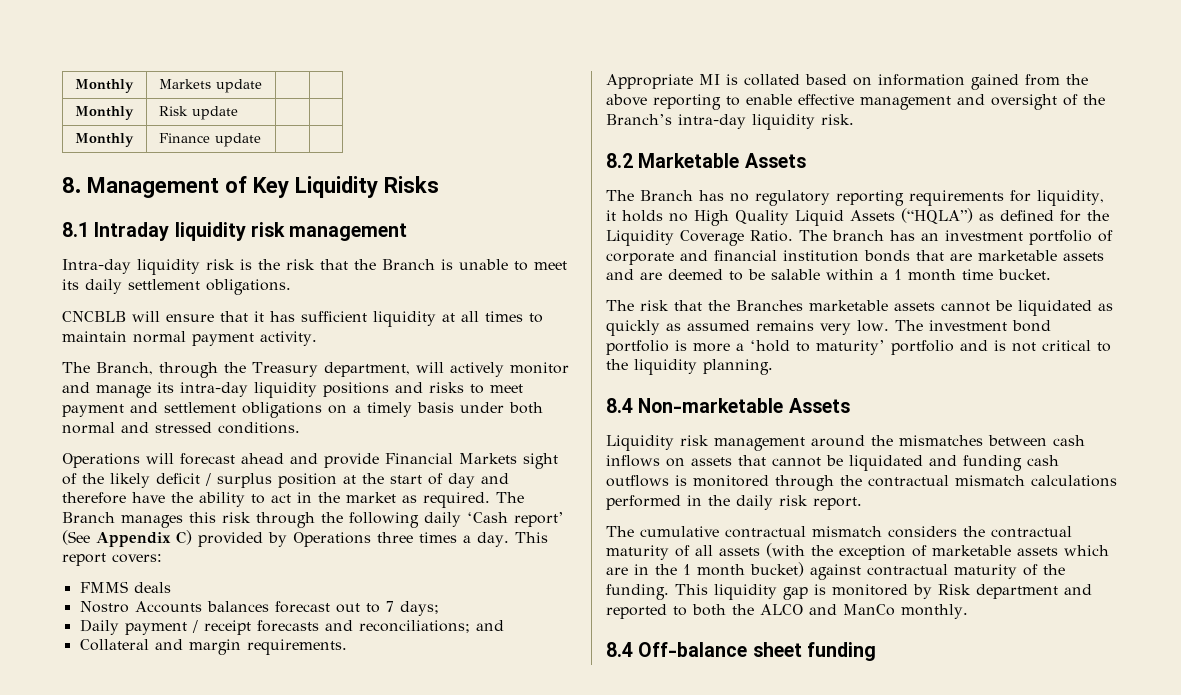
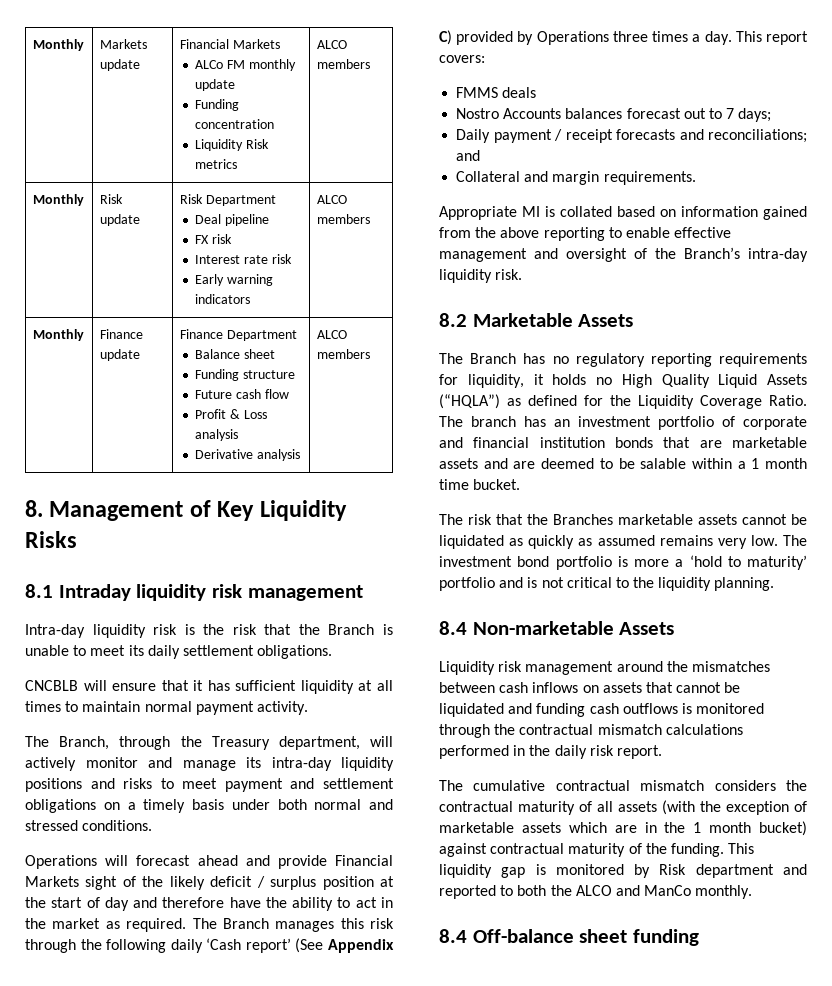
[74,106,134,120] [158,106,238,120] [74,133,134,147] [158,133,261,147] | // Monthly | Risk update | | // Monthly | Finance update | | -> [179,39,280,49] [195,59,296,71] [195,79,236,91] [195,99,240,111] [195,119,275,129] [195,139,269,151] [195,159,238,169] [316,40,347,49] [316,59,370,69] [32,194,84,206] [99,194,123,204] [99,214,140,226] [179,194,276,206] [195,214,269,226] [195,234,232,244] [195,254,292,264] [195,274,273,286] [195,294,251,304] [316,195,347,204] [316,214,370,224] [32,329,84,341] [99,329,143,339] [99,349,140,361] [179,329,297,341] [195,349,275,359] [195,369,295,381] [195,389,289,399] [195,409,267,419] [195,429,239,441] [195,449,300,461] [316,330,347,339] [316,349,370,359] Financial Markets // ALCo FM monthly update // Funding concentration // Liquidity Risk metrics | ALCO members // Monthly | Risk update | Risk Department // Deal pipeline // FX risk // Interest rate risk // Early warning indicators | ALCO members // Monthly | Finance update | Finance Department // Balance sheet // Funding structure // Future cash flow // Profit & Loss analysis // Derivative analysis | ALCO members

